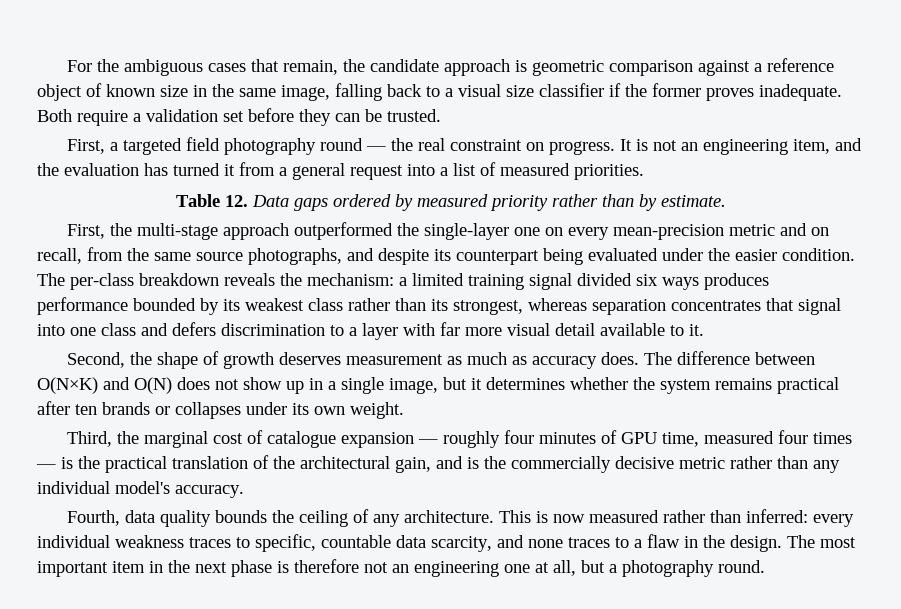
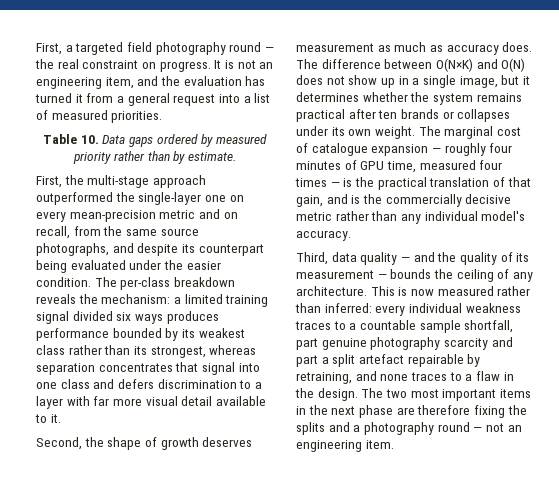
[67,58,835,76] [37,83,842,101] [37,108,441,126] For the ambiguous cases that remain, the candidate approach is geometric comparison against a reference object of known size in the same image, falling back to a visual size classifier if the former proves inadequate. Both require a validation set before they can be trusted. // -> (36, 49) none
[224,195,248,207] 12. -> [80,135,99,144] 10.
[67,431,140,447] // Third, the -> [418,126,441,136] The
[273,456,390,469] the architectural -> [507,177,531,187] that
[67,510,121,526] Fourth, -> [296,252,328,265] Third,
(212, 518) none -> [400,252,530,265] [296,270,387,279] — and the quality of its measurement —
[255,534,492,552] specific, countable data scarcity, -> [349,320,514,333] [296,337,513,350] [296,354,481,367] [296,372,352,384] a countable sample shortfall, part genuine photography scarcity and part a split artefact repairable by retraining,
(815, 541) none -> [385,389,407,398] two
[112,561,145,573] item -> [499,389,531,398] items
[277,559,765,577] is therefore not an engineering one at all, but a photography round. -> [396,405,527,418] [296,422,522,435] [296,440,394,452] are therefore fixing the splits and a photography round — not an engineering item.

